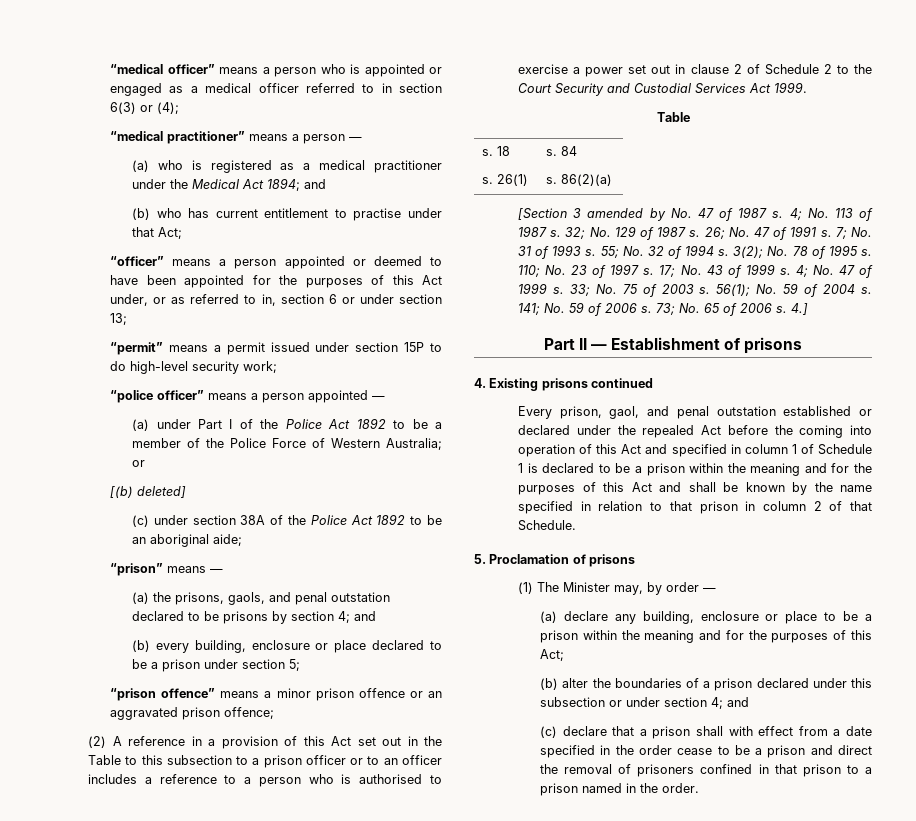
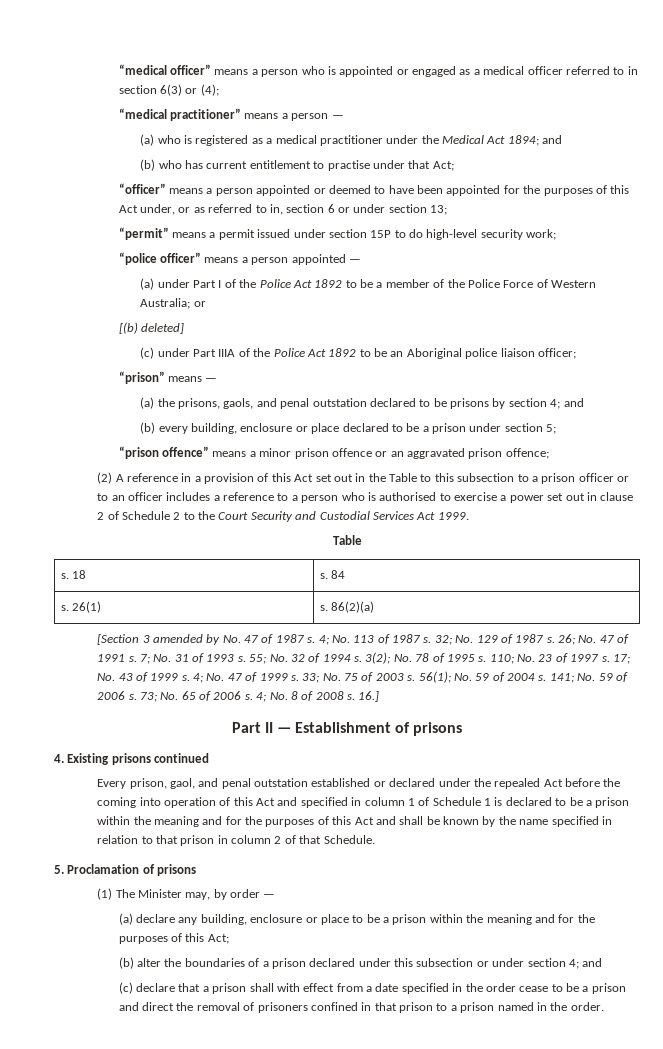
[192,515,266,525] section 38A -> [193,349,236,357] Part IIIA
[150,534,243,547] aboriginal aide; -> [406,348,576,359] Aboriginal police liaison officer;
[791,303,809,315] 4.] -> [256,691,380,702] 4; No. 8 of 2008 s. 16.]

